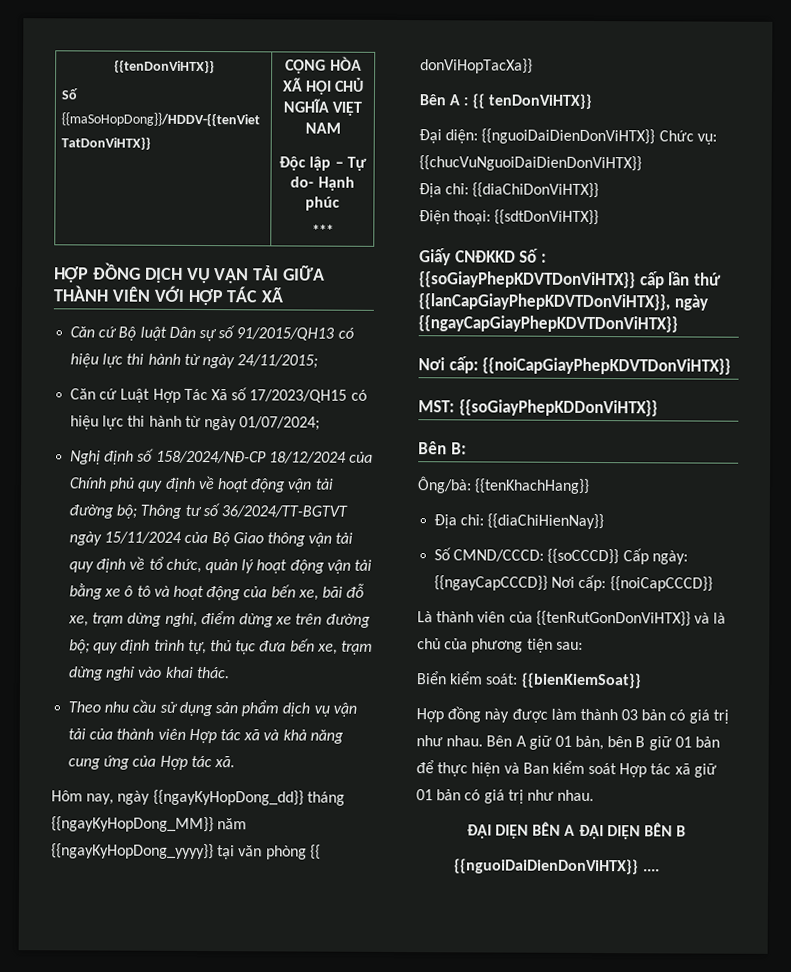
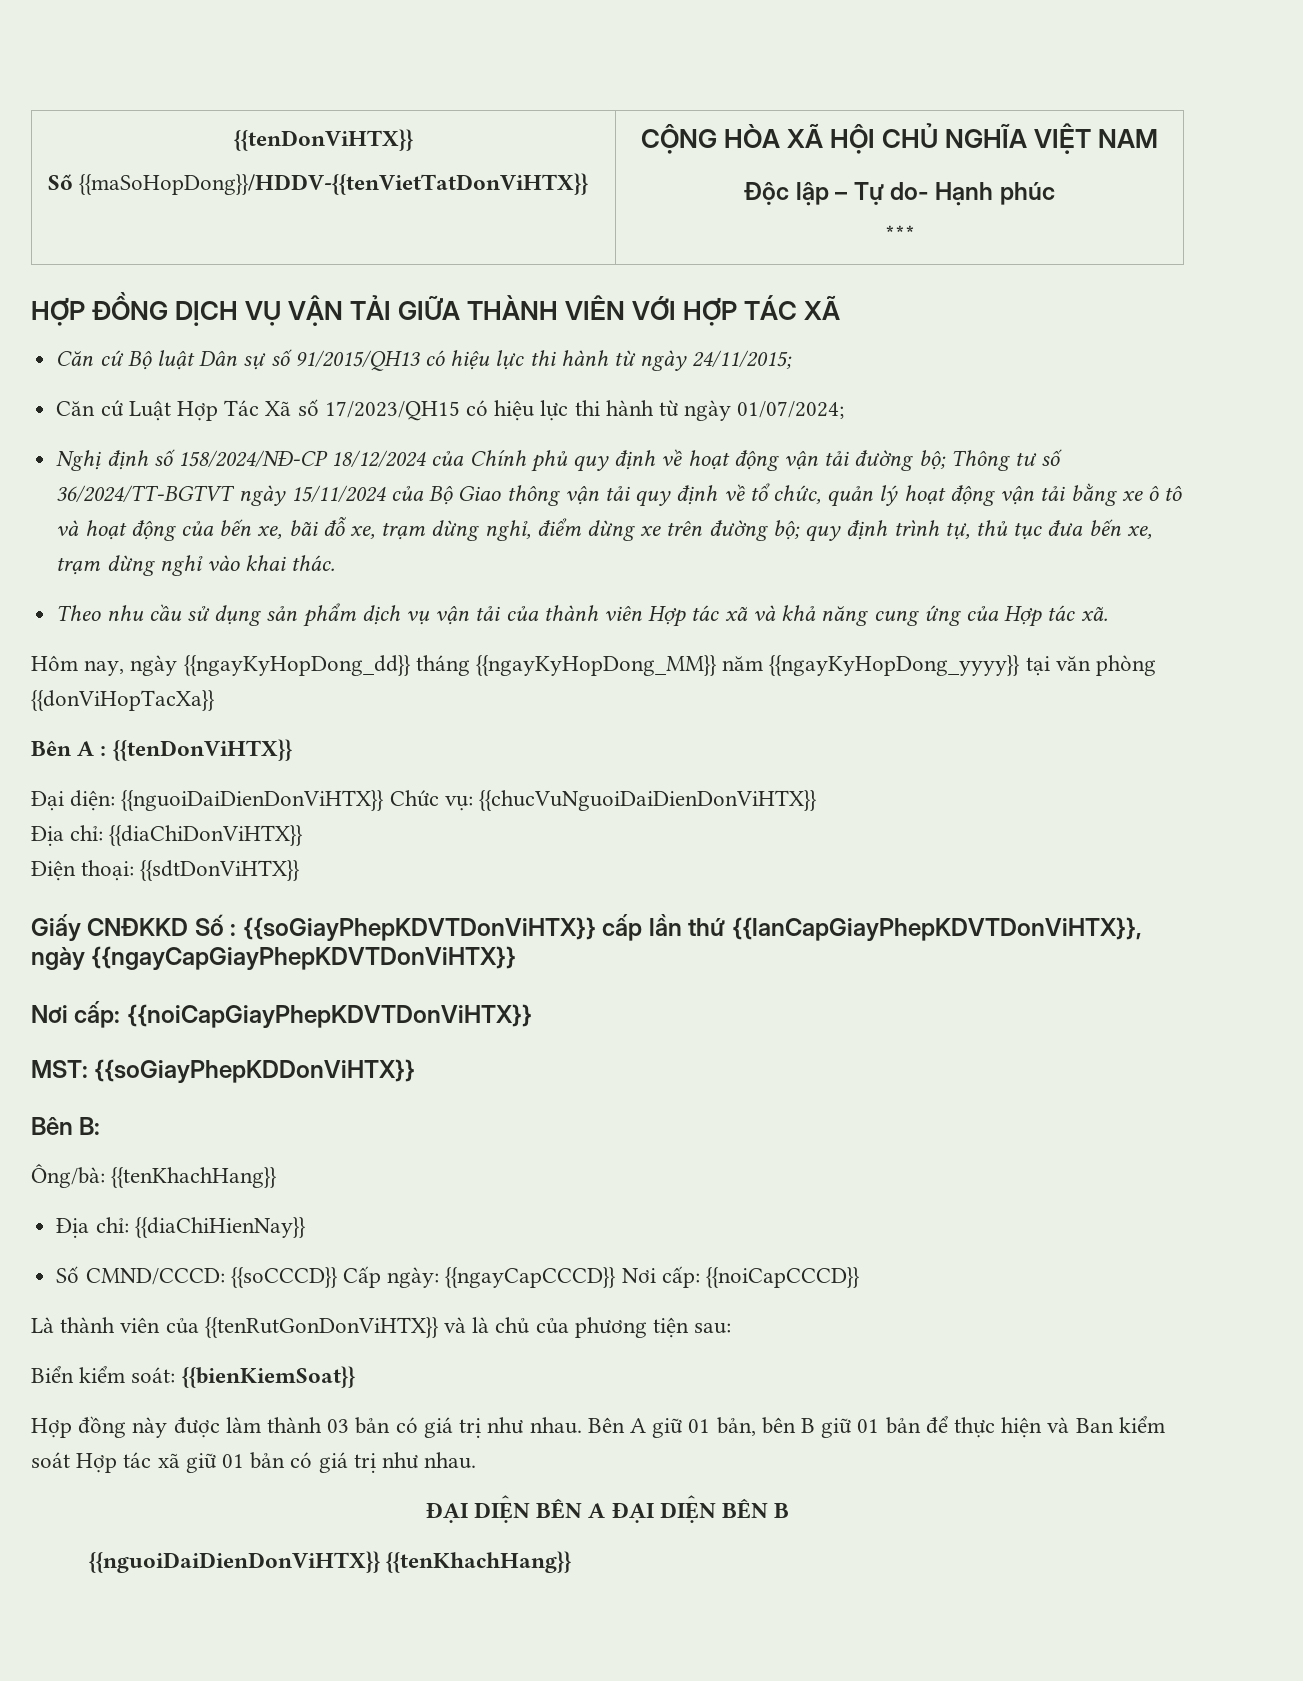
[309,844,321,860] [420,58,533,74] {{ donViHopTacXa}} -> [31,690,215,711] {{donViHopTacXa}}
[471,93,592,109] {{ tenDonViHTX}} -> [112,739,292,761] {{tenDonViHTX}}
[642,868,660,872] .... -> [386,1551,572,1573] {{tenKhachHang}}

